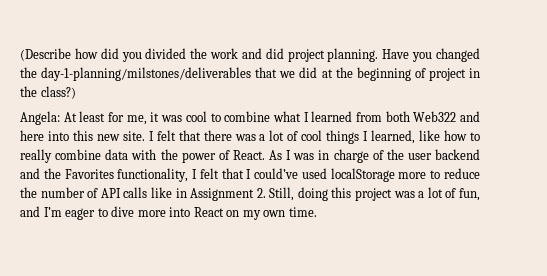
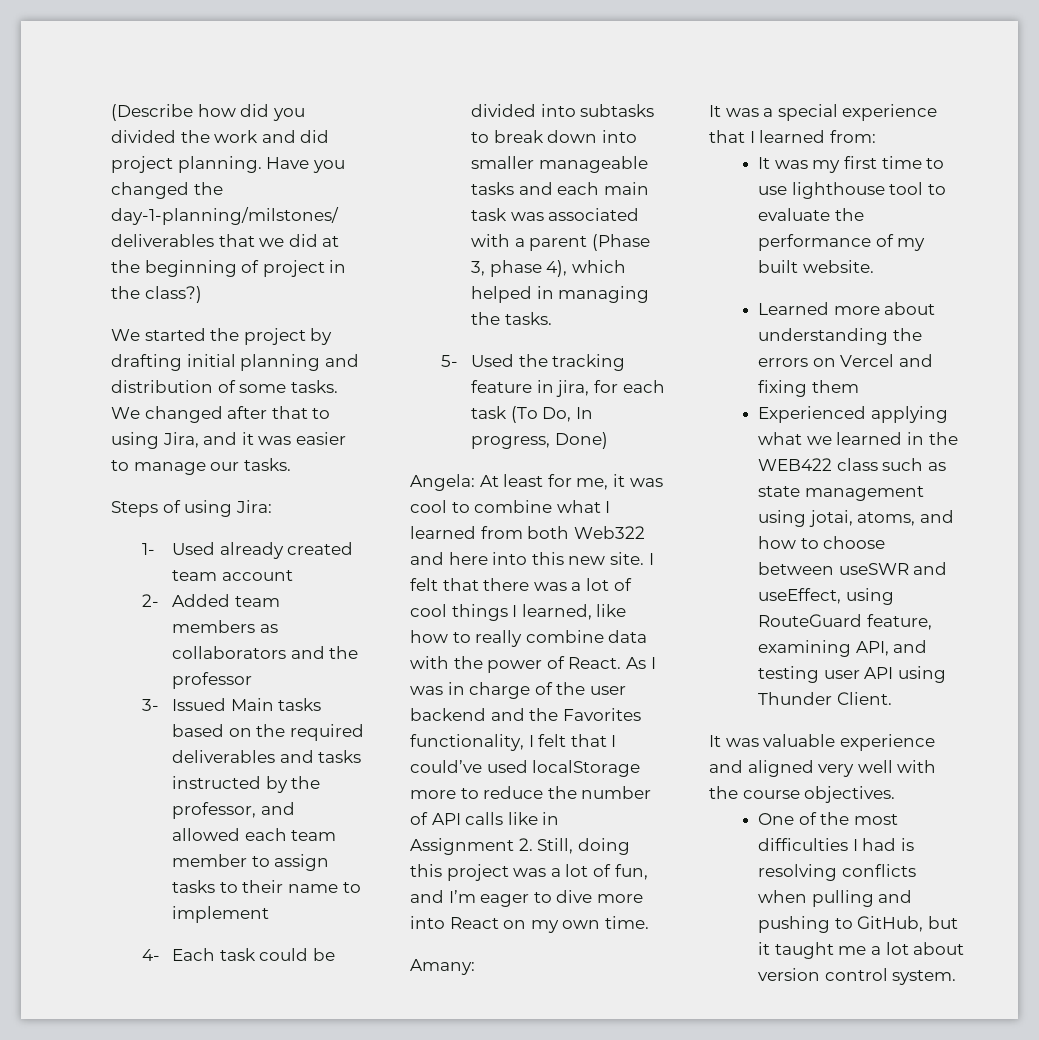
(76, 92) none -> [111,328,333,345] [111,354,359,371] [111,380,338,393] [111,406,331,423] [111,432,346,449] [111,458,291,475] [111,500,272,517] [141,542,354,559] [172,570,293,581] [141,594,280,607] [172,620,278,633] [172,646,359,659] [172,672,253,689] [141,698,322,711] [172,724,364,741] [172,750,362,763] [172,776,321,793] [172,802,295,819] [172,828,337,841] [172,854,330,871] [172,880,361,893] [172,906,270,923] [141,948,335,961] [471,104,655,117] [471,130,637,143] [471,156,648,173] [471,182,649,195] [471,208,640,221] [471,234,650,251] [471,260,626,277] [471,286,650,303] [471,312,552,325] [440,354,626,371] [471,380,665,397] [471,406,593,423] [471,432,608,449] // We started the project by drafting initial planning and distribution of some tasks. We changed after that to using Jira, and it was easier to manage our tasks. // Steps of using Jira: // 1- Used already created team account // 2- Added team members as collaborators and the professor // 3- Issued Main tasks based on the required deliverables and tasks instructed by the professor, and allowed each team member to assign tasks to their name to implement // 4- Each task could be divided into subtasks to break down into smaller manageable tasks and each main task was associated with a parent (Phase 3, phase 4), which helped in managing the tasks. // 5- Used the tracking feature in jira, for each task (To Do, In progress, Done)
(317, 212) none -> [410,959,475,975] [709,104,938,121] [709,130,876,143] [758,156,945,173] [758,182,947,199] [758,208,864,221] [758,234,926,251] [758,260,874,273] [758,302,936,315] [758,328,922,345] [758,354,934,367] [758,380,859,397] [758,406,948,423] [758,432,958,445] [758,458,947,471] [758,486,924,501] [758,510,955,527] [758,536,886,549] [758,562,948,575] [758,588,894,605] [758,614,932,630] [758,640,928,657] [758,666,947,683] [758,692,892,705] [709,734,935,751] [709,760,937,777] [709,786,896,803] [758,812,899,825] [758,838,915,851] [758,864,916,881] [758,890,913,907] [758,916,959,933] [758,942,965,959] [758,968,957,985] // Amany: // It was a special experience that I learned from: // It was my first time to use lighthouse tool to evaluate the performance of my built website. // Learned more about understanding the errors on Vercel and fixing them // Experienced applying what we learned in the WEB422 class such as state management using jotai, atoms, and how to choose between useSWR and useEffect, using RouteGuard feature, examining API, and testing user API using Thunder Client. // It was valuable experience and aligned very well with the course objectives. // One of the most difficulties I had is resolving conflicts when pulling and pushing to GitHub, but it taught me a lot about version control system.

